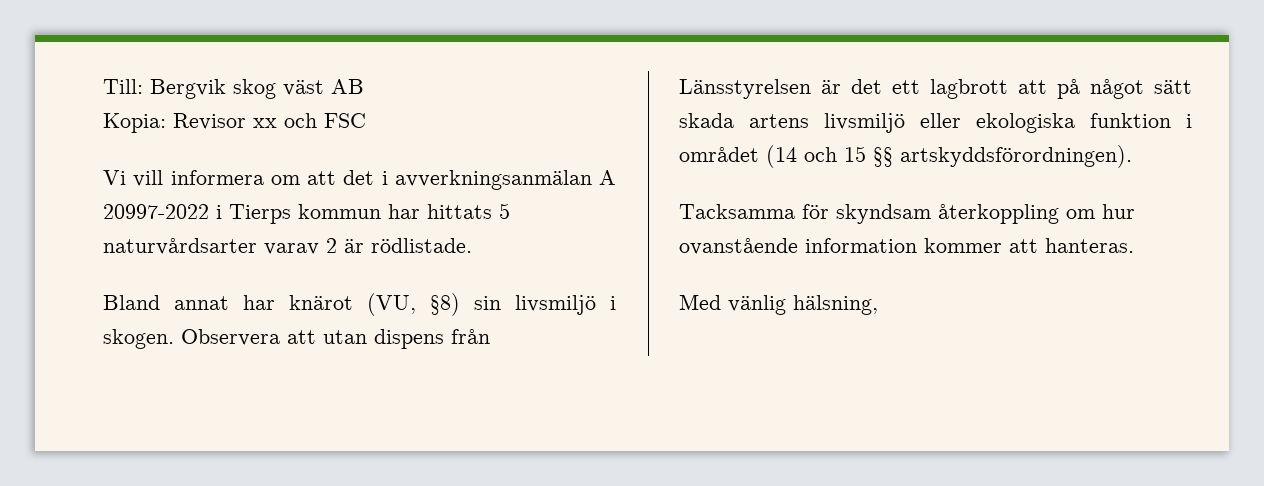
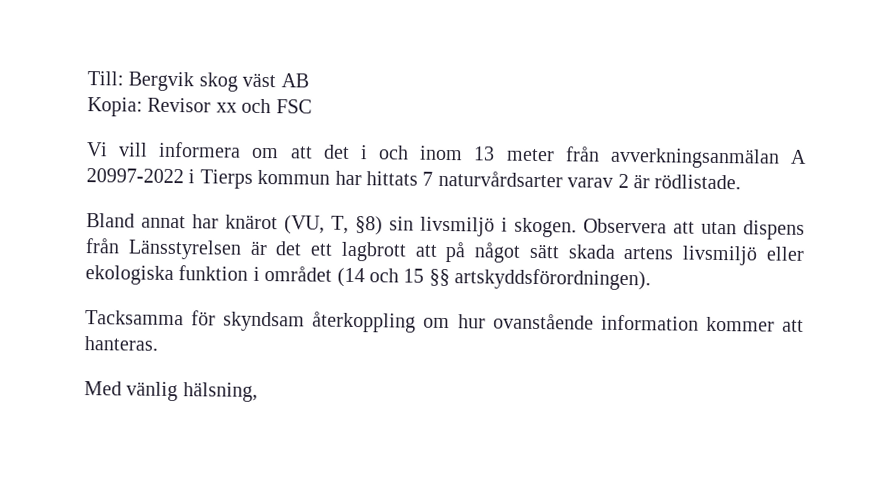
(388, 178) none -> [378,145,600,162] och inom 13 meter från
[499,203,510,219] 5 -> [422,171,434,186] 7
(416, 304) none -> [331,215,349,234] T,

